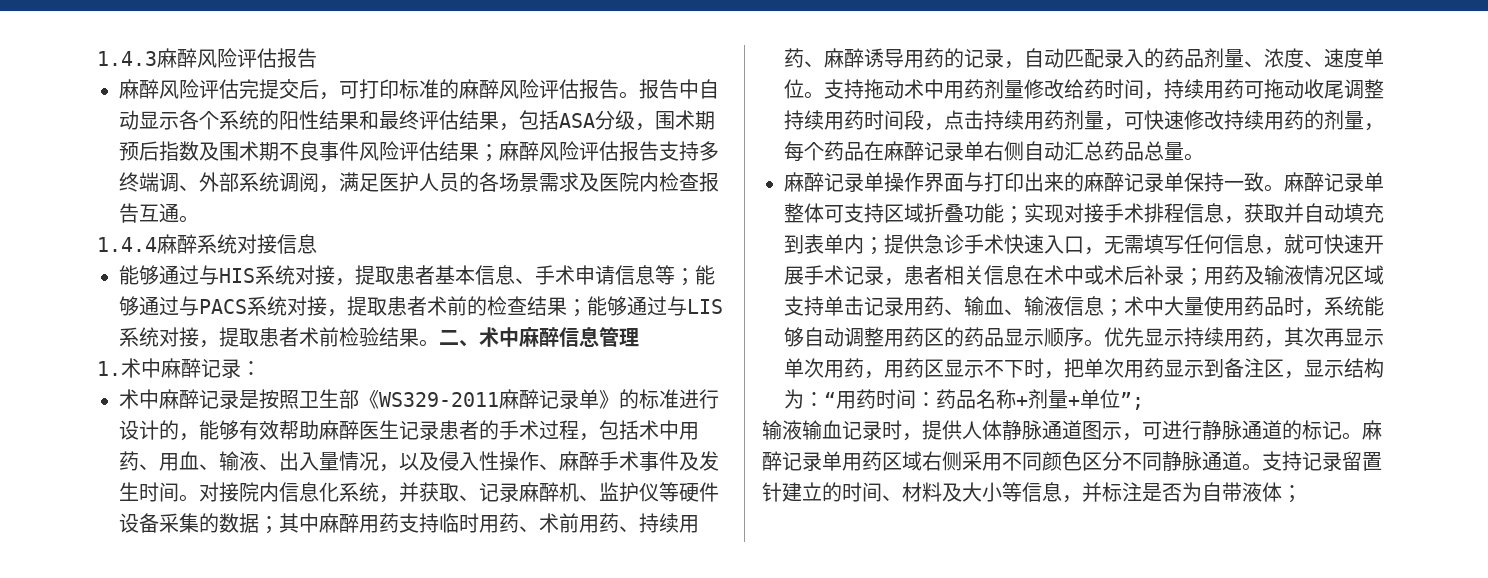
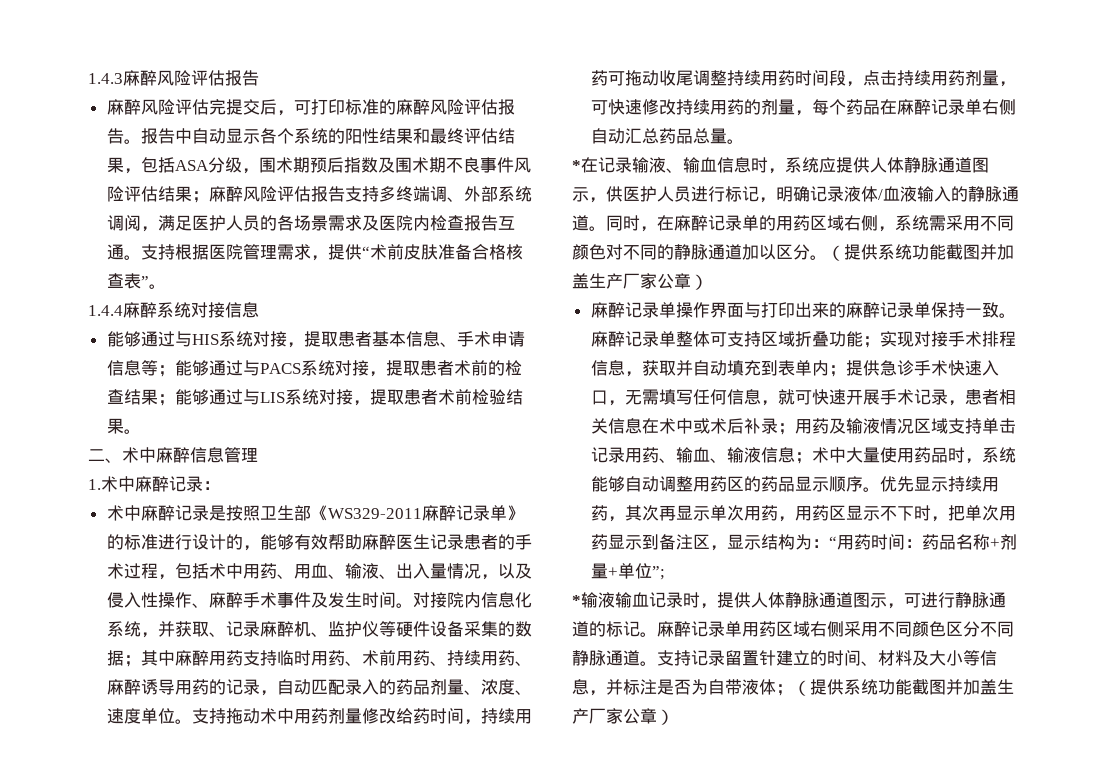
(199, 219) none -> [140,244,523,261] [106,273,166,289] 支持根据医院管理需求，提供“术前皮肤准备合格核查表”。
(439, 343) none -> (141, 431) //
(1204, 157) none -> [572,157,989,174] [572,186,1019,203] [572,215,1014,232] [572,244,1014,261] [572,273,708,290] // *在记录输液、输血信息时，系统应提供人体静脉通道图示，供医护人员进行标记，明确记录液体/血液输入的静脉通道。同时，在麻醉记录单的用药区域右侧，系统需采用不同颜色对不同的静脉通道加以区分。（提供系统功能截图并加盖生产厂家公章）
(1144, 401) none -> [572,595,581,606] *
(1302, 494) none -> [793,679,1014,696] [572,708,674,725] （提供系统功能截图并加盖生产厂家公章）

